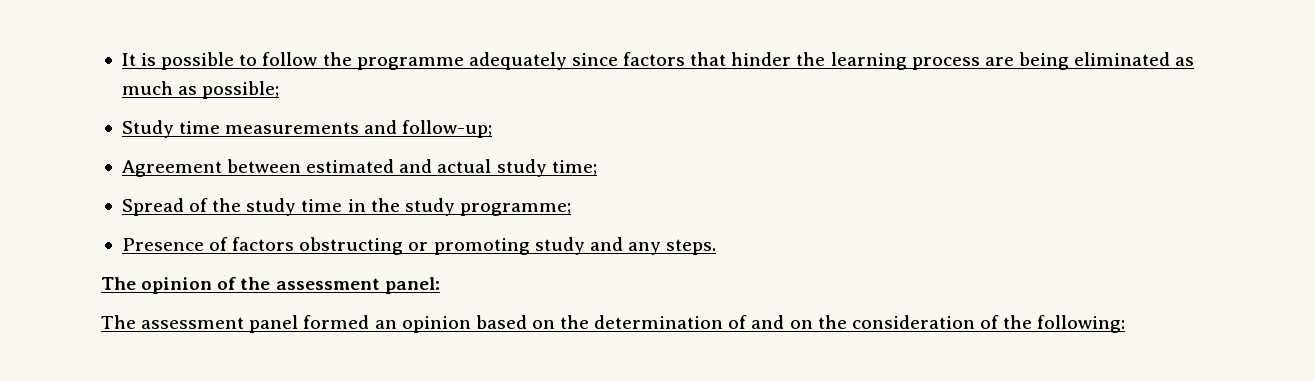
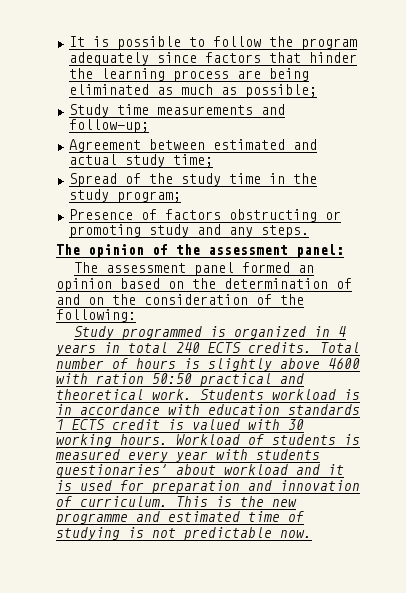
[356,57,464,70] programme -> [300,38,357,50] program
[459,203,571,216] programme; -> [116,191,181,203] program;
(1126, 324) none -> [74,326,347,340] [56,342,360,355] [56,357,360,371] [56,373,304,387] [56,389,360,400] [56,404,360,415] [56,419,304,430] [56,434,360,447] [55,449,320,462] [56,464,344,478] [56,480,360,494] [56,496,297,507] [56,511,304,525] [56,527,312,541] // Study programmed is organized in 4 years in total 240 ECTS credits. Total number of hours is slightly above 4600 with ration 50:50 practical and theoretical work. Students workload is in accordance with education standards 1 ECTS credit is valued with 30 working hours. Workload of students is measured every year with students questionaries’ about workload and it is used for preparation and innovation of curriculum. This is the new programme and estimated time of studying is not predictable now.

